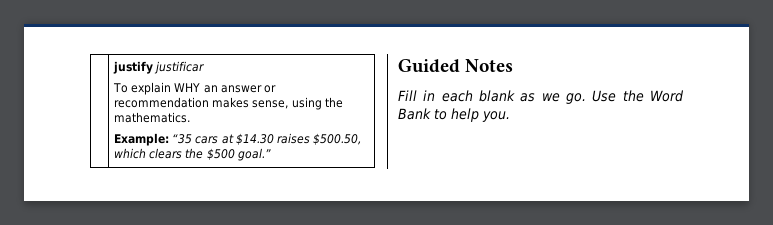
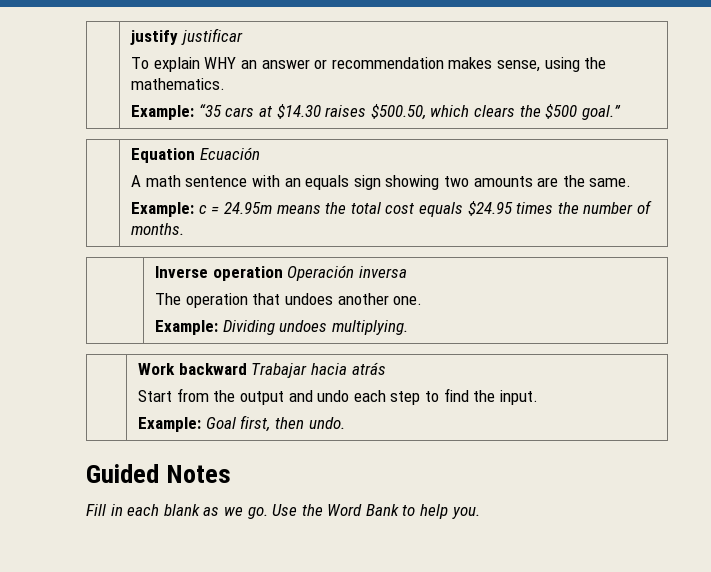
(271, 154) none -> [131,147,260,163] [131,175,632,190] [131,200,652,217] [131,223,185,235] [155,265,408,281] [155,293,423,308] [155,320,409,335] [138,362,386,378] [138,388,538,405] [138,415,345,432] // | Equation Ecuación // A math sentence with an equals sign showing two amounts are the same. // Example: c = 24.95m means the total cost equals $24.95 times the number of months. // | Inverse operation Operación inversa // The operation that undoes another one. // Example: Dividing undoes multiplying. // | Work backward Trabajar hacia atrás // Start from the output and undo each step to find the input. // Example: Goal first, then undo.

